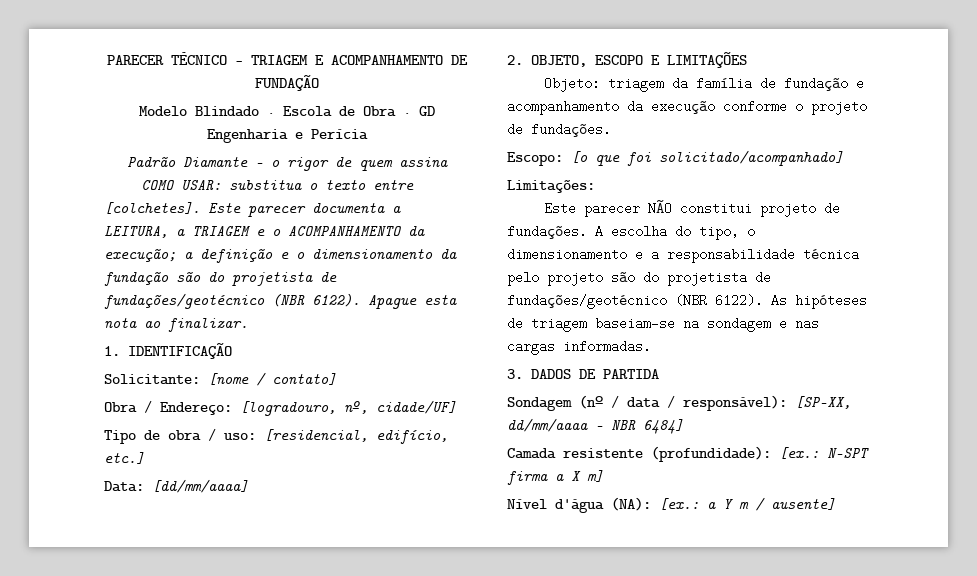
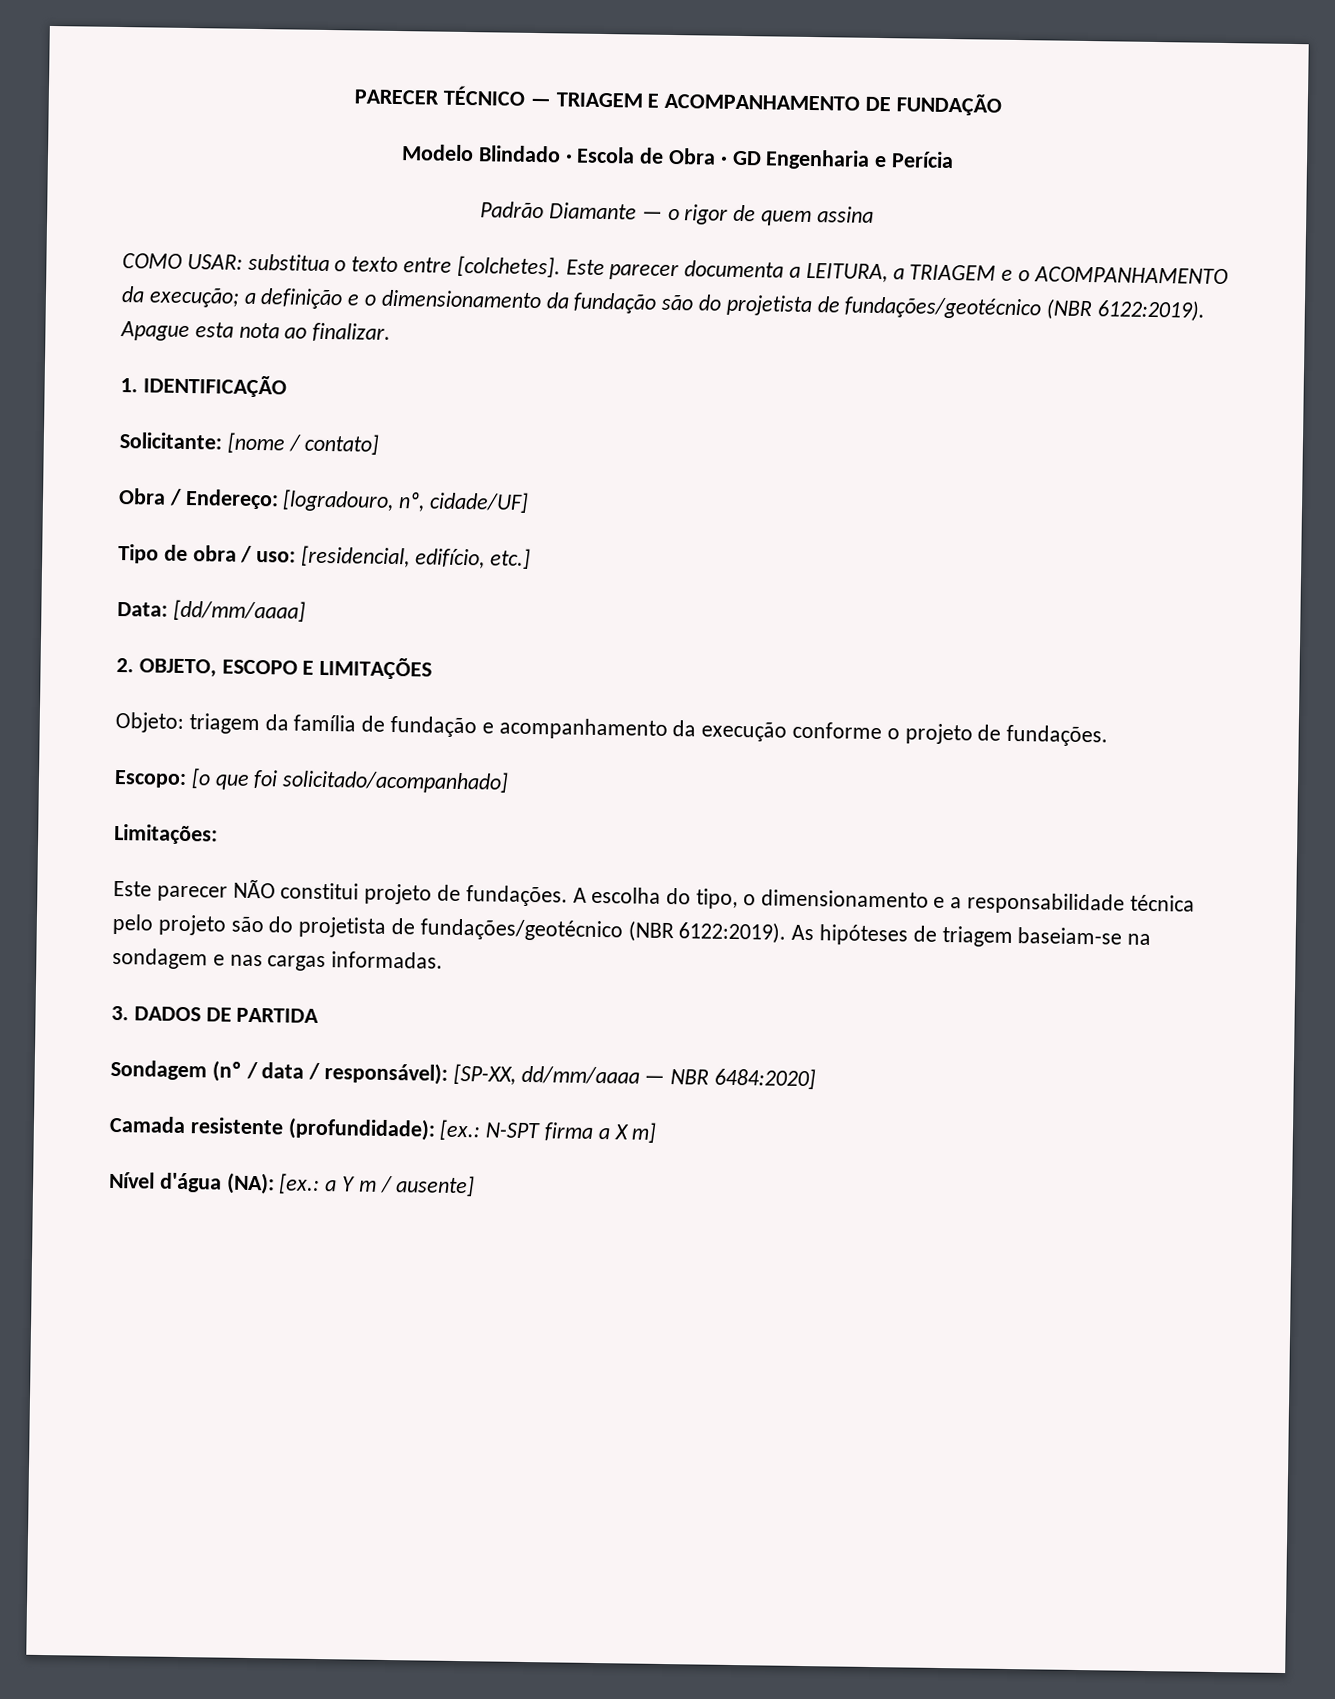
[312,293,360,307] 6122). -> [1097,299,1207,322] 6122:2019).
[715,294,763,307] 6122). -> [678,921,787,944] 6122:2019).
[643,419,683,434] 6484] -> [714,1067,817,1090] 6484:2020]

